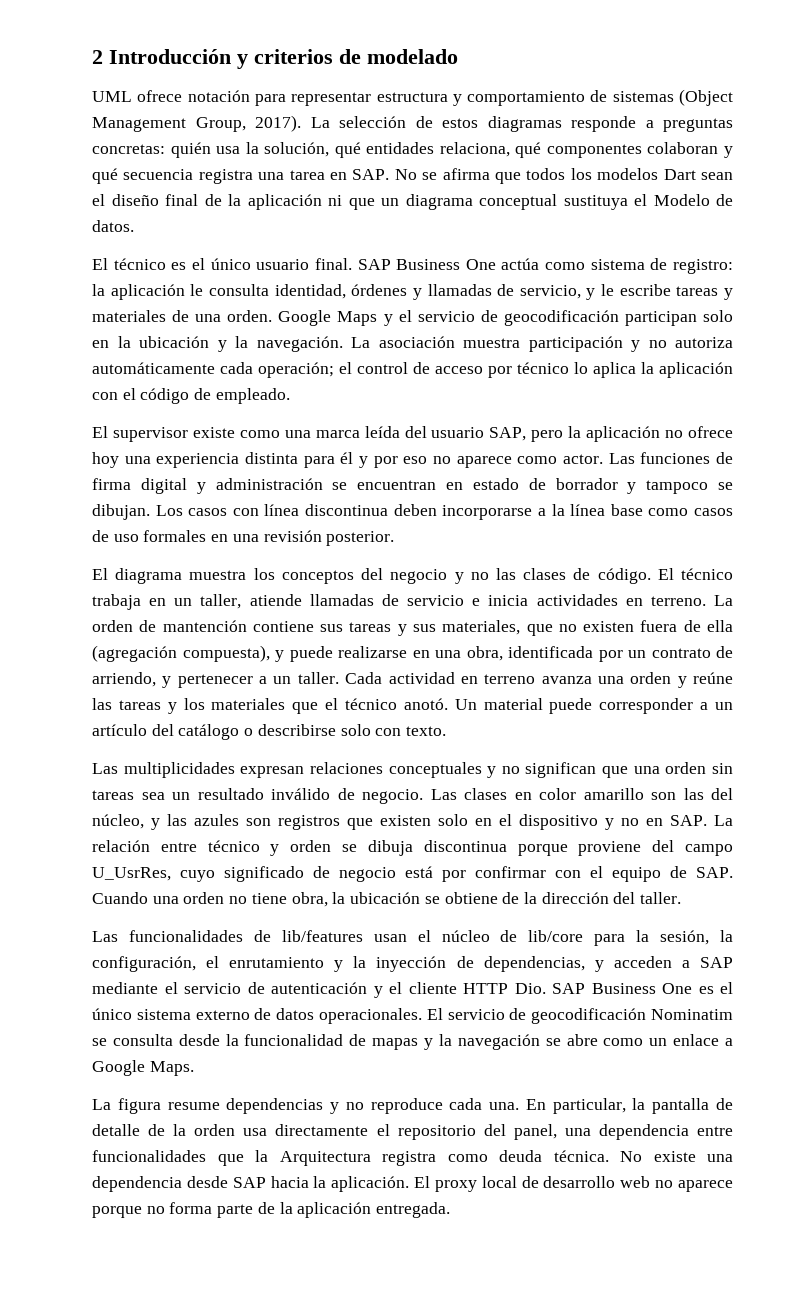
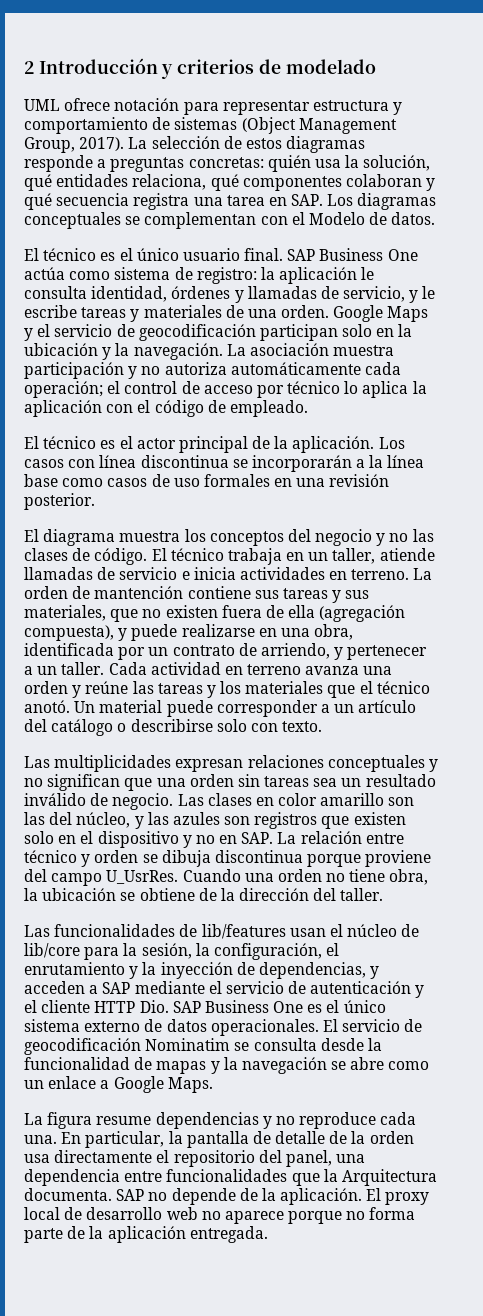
[394,168,733,184] [92,194,628,210] No se afirma que todos los modelos Dart sean el diseño final de la aplicación ni que un diagrama conceptual sustituya -> [327,193,437,210] [24,212,288,229] Los diagramas conceptuales se complementan con
[112,426,734,442] [92,452,733,468] [92,478,734,494] [92,504,150,520] supervisor existe como una marca leída del usuario SAP, pero la aplicación no ofrece hoy una experiencia distinta para él y por eso no aparece como actor. Las funciones de firma digital y administración se encuentran en estado de borrador y tampoco se dibujan. -> [43,436,375,453] técnico es el actor principal de la aplicación.
[393,504,533,520] deben incorporarse -> [232,455,352,472] se incorporarán
[92,866,733,882] U_UsrRes, cuyo significado de negocio está por confirmar con el equipo de SAP. -> [106,870,179,884] U_UsrRes.
[382,1150,733,1166] [92,1176,309,1192] registra como deuda técnica. No existe una dependencia desde SAP hacia -> [24,1188,258,1205] documenta. SAP no depende de

